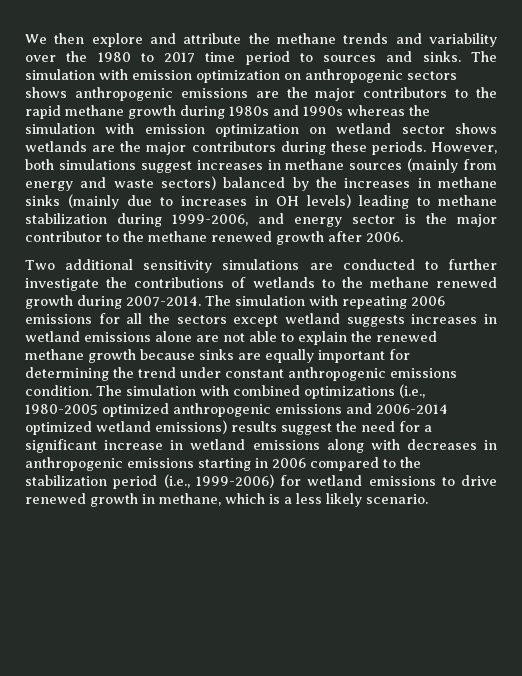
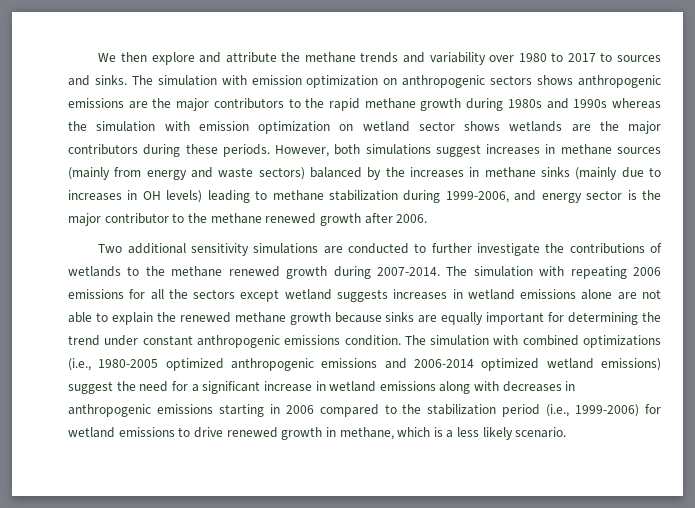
[66,51,88,62] the -> (515, 58) none
[205,51,290,65] time period -> (596, 57) none
[231,421,277,432] results -> (661, 364) none

